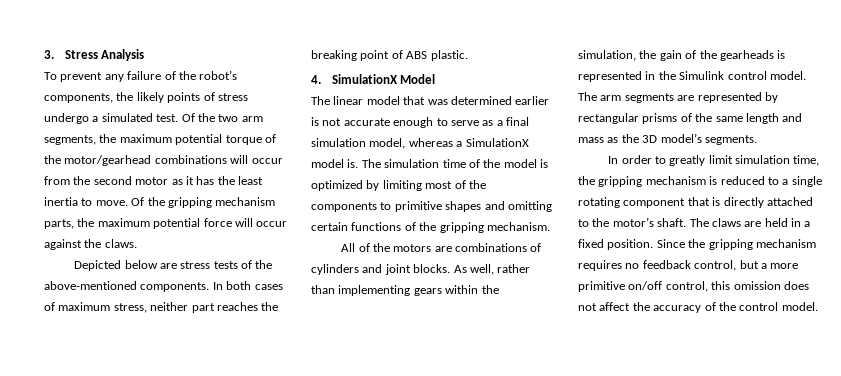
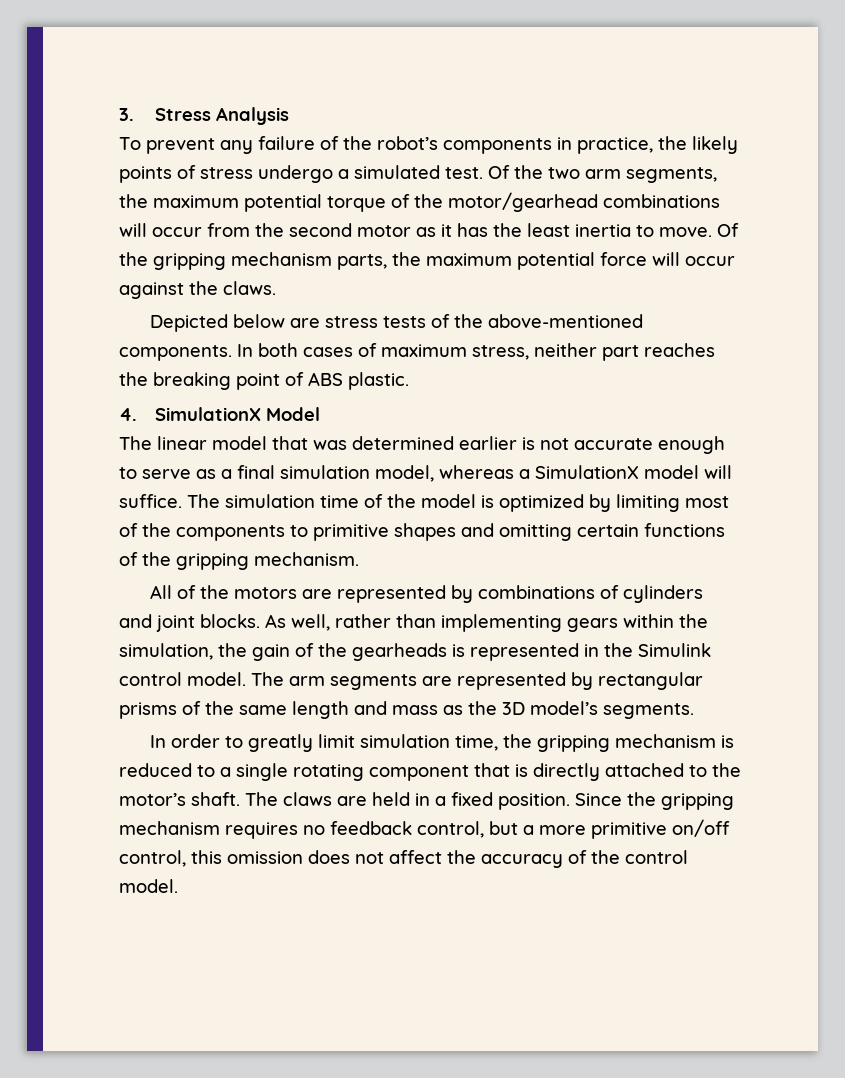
[44,93,113,103] components, -> [443,137,653,154] components in practice,
[347,159,359,168] is. -> [704,465,732,479] [119,494,182,508] will suffice.
(452, 249) none -> [337,585,474,603] represented by

